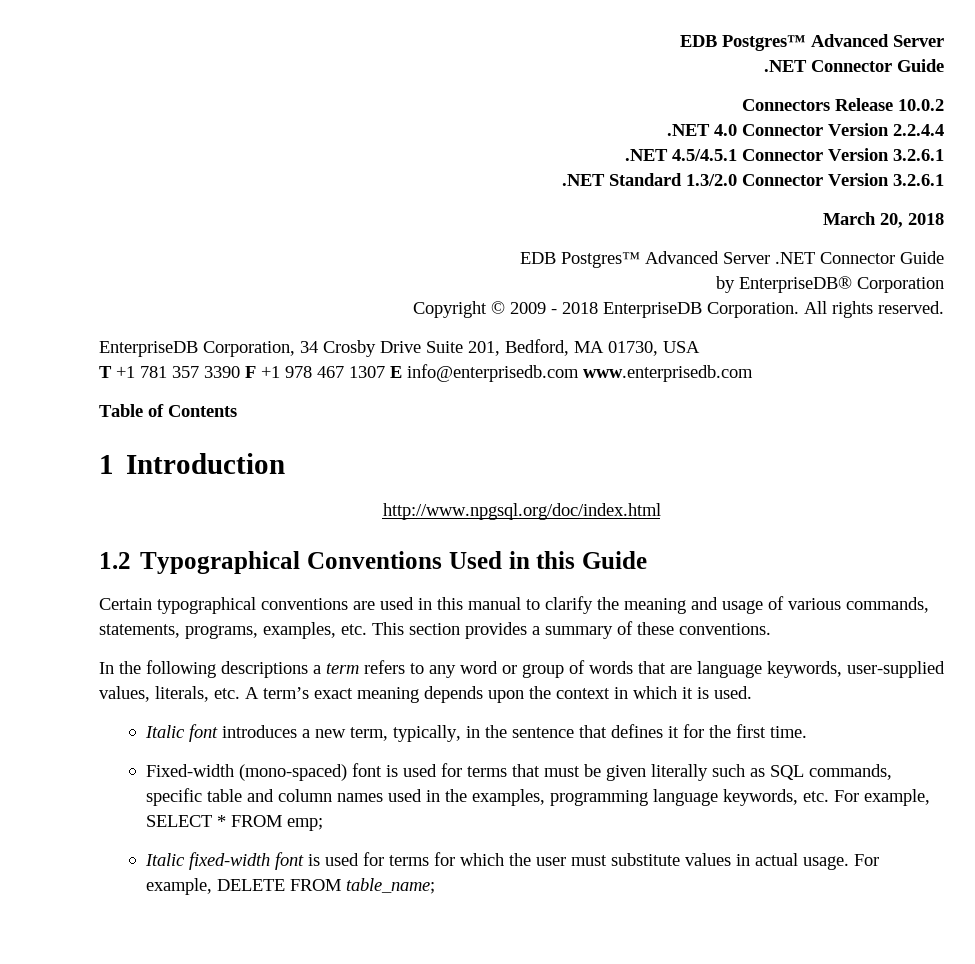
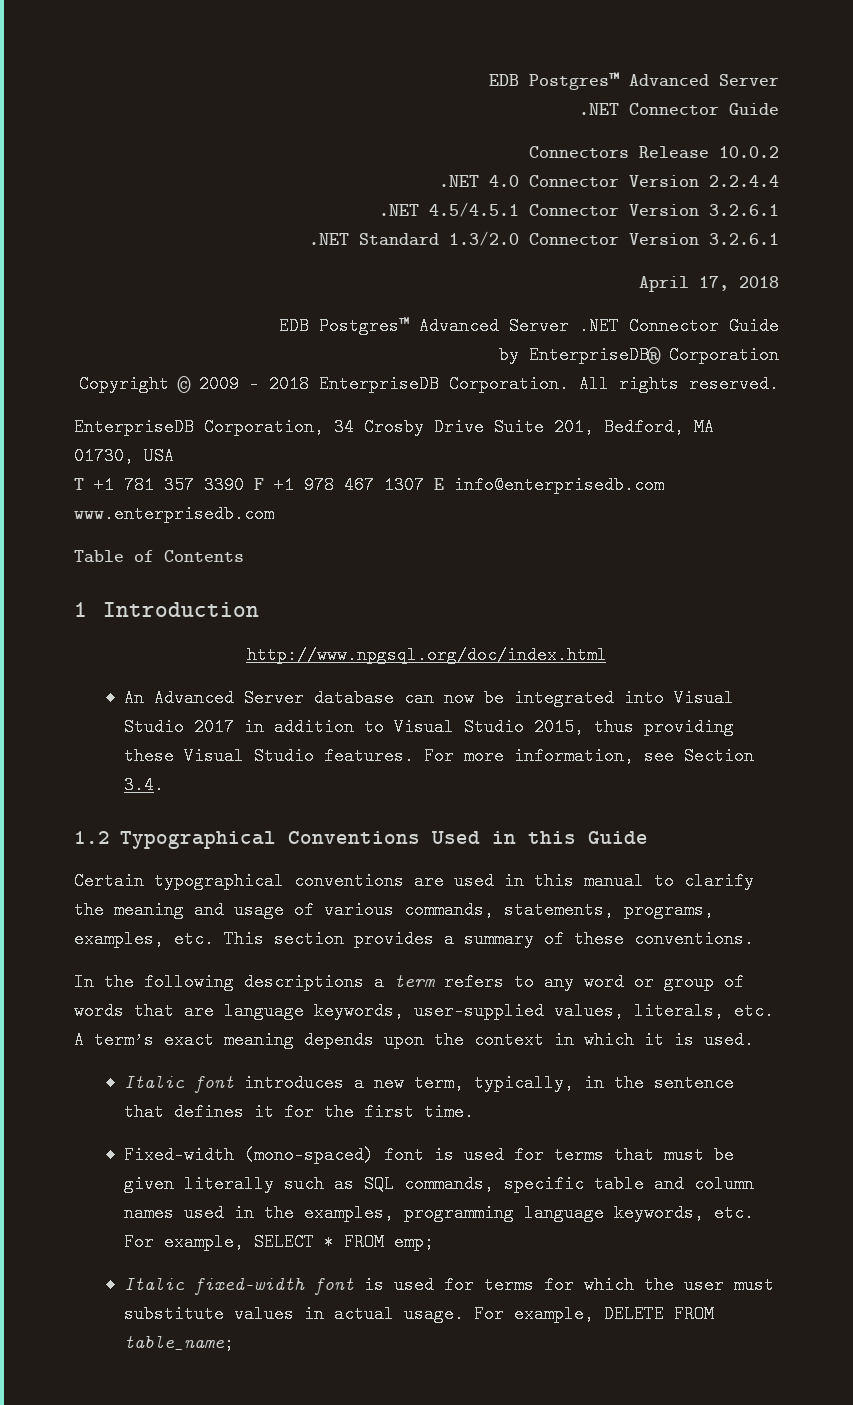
[823,212,903,228] March 20, -> [639,276,729,292] April 17,
(661, 511) none -> [124,689,735,707] [124,718,735,736] [124,747,755,765] [124,776,165,794] // An Advanced Server database can now be integrated into Visual Studio 2017 in addition to Visual Studio 2015, thus providing these Visual Studio features. For more information, see Section 3.4.

